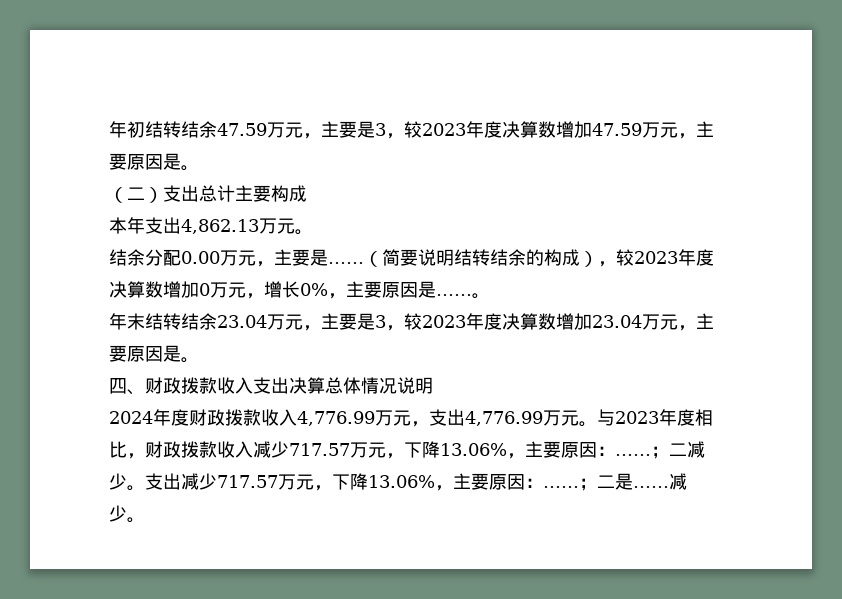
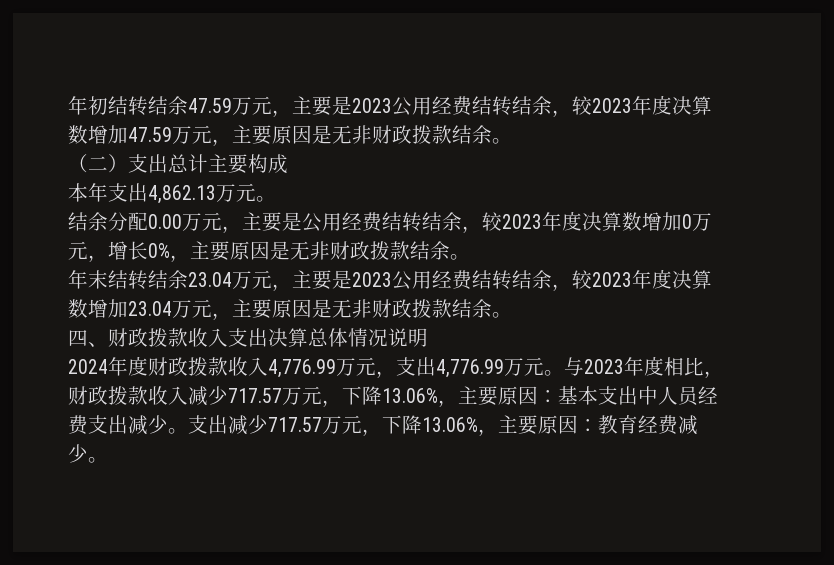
[375,123,386,136] 3 -> [352,96,552,116] 2023公用经费结转结余
(181, 161) none -> [332,125,492,144] 无非财政拨款结余
[328,249,598,267] ……（简要说明结转结余的构成） -> [302,212,462,232] 公用经费结转结余
[436,294,472,296] …… -> [290,241,450,260] 无非财政拨款结余
[375,315,386,328] 3 -> [352,270,552,290] 2023公用经费结转结余
(181, 353) none -> [332,299,492,318] 无非财政拨款结余
[615,443,687,459] ……；二 -> [558,386,718,406] [68,415,128,435] 基本支出中人员经费支出
[543,473,669,491] ……；二是…… -> [598,415,678,435] 教育经费

